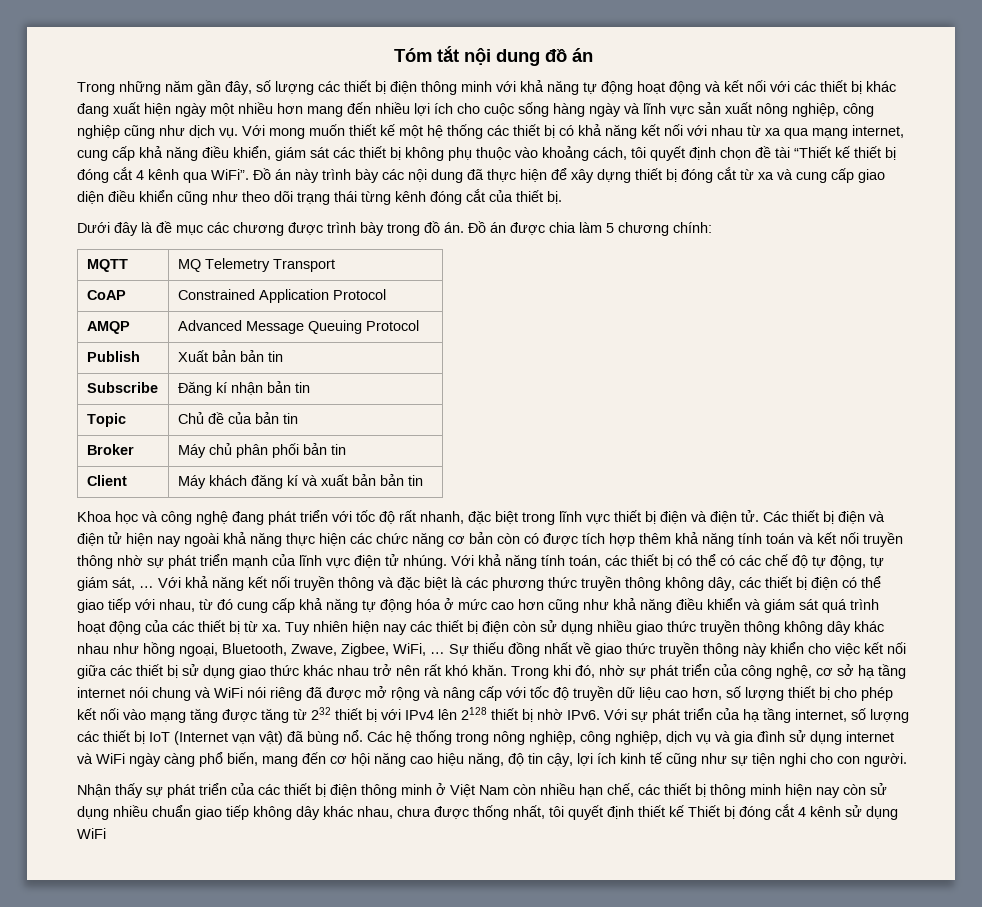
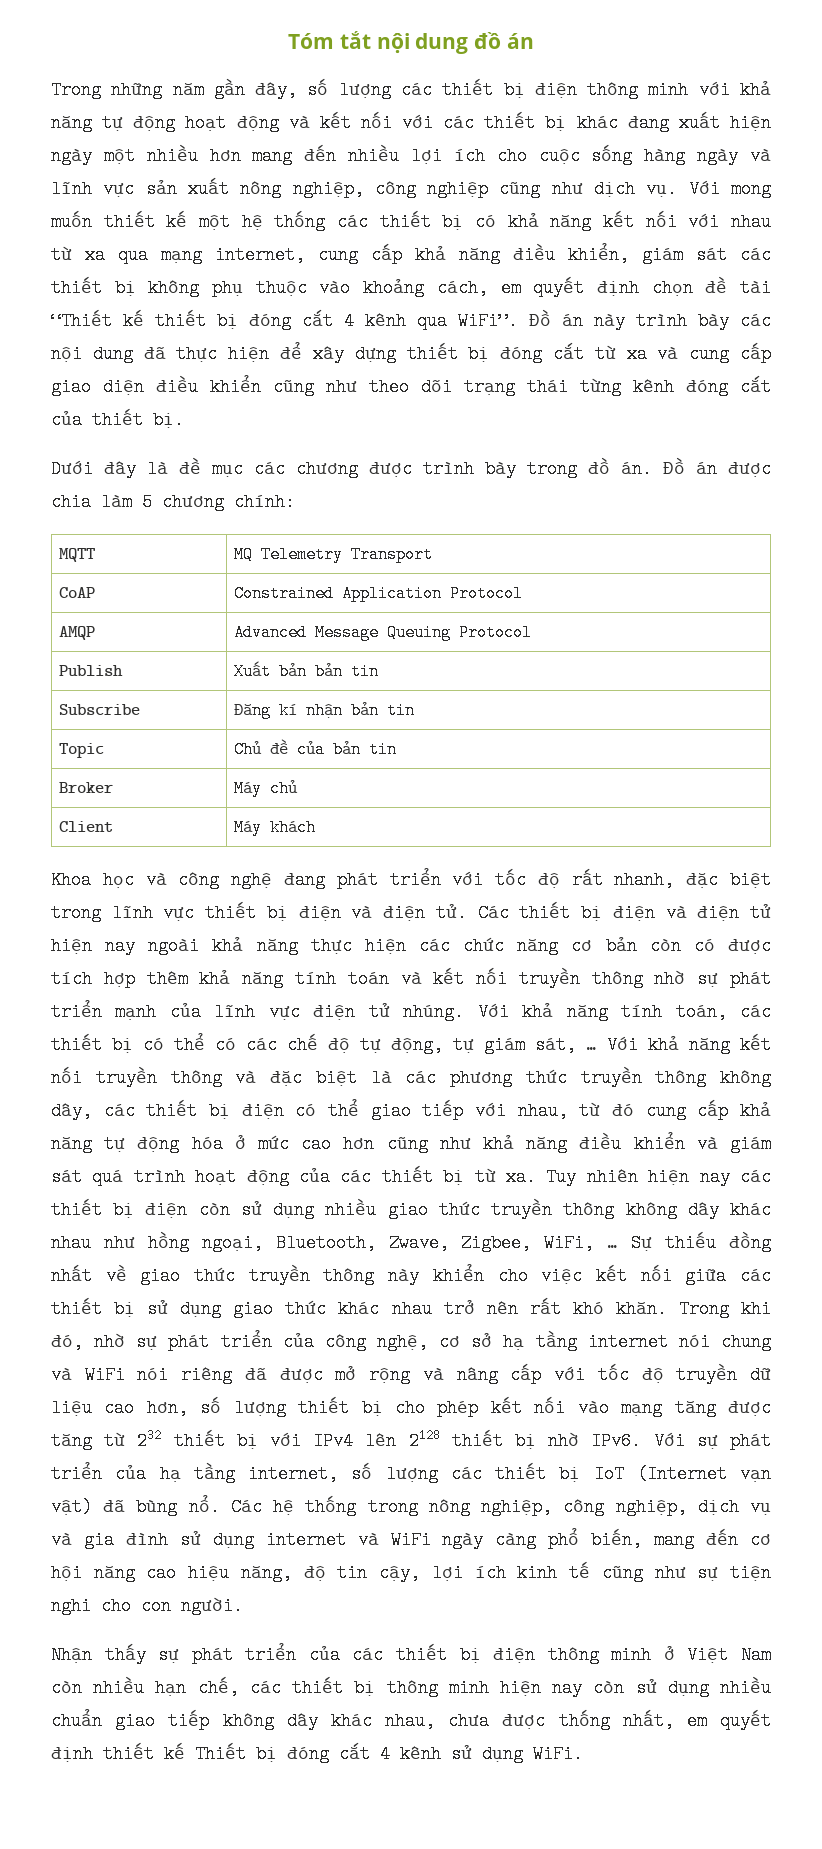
[631,147,646,158] tôi -> [500,279,521,297] em
[235,443,346,458] phân phối bản tin -> (299, 788) none
[250,474,423,489] đăng kí và xuất bản bản tin -> (317, 827) none
[549,806,564,817] tôi -> [686,1712,707,1730] em
[77,828,106,839] WiFi -> [533,1745,583,1763] WiFi.

